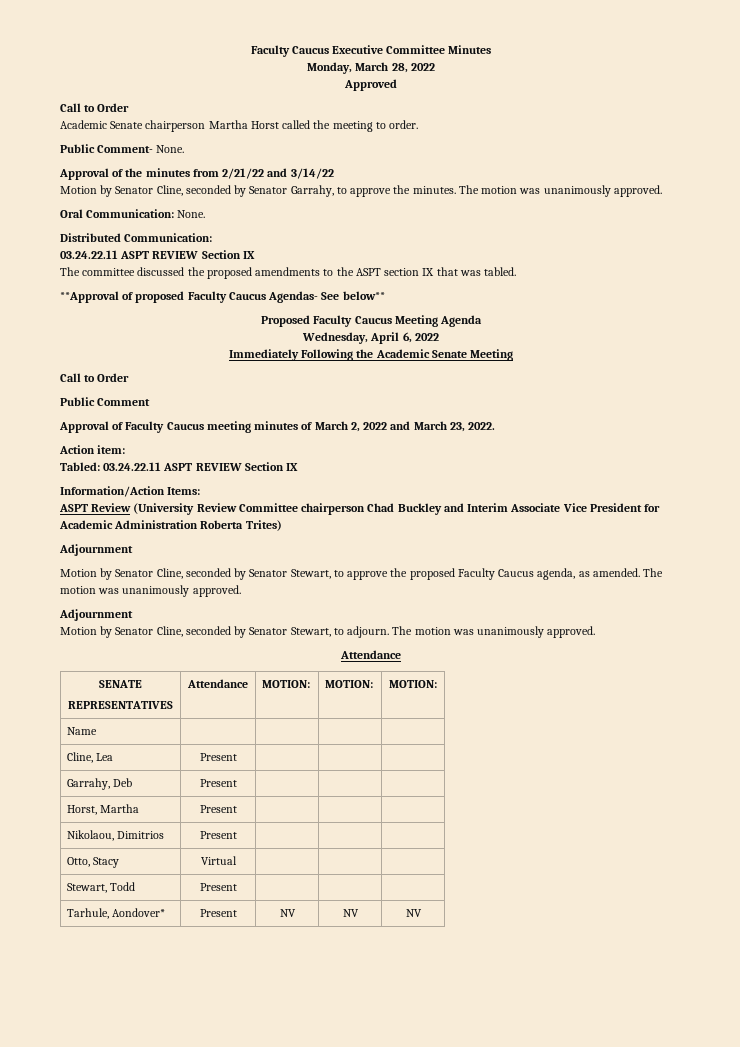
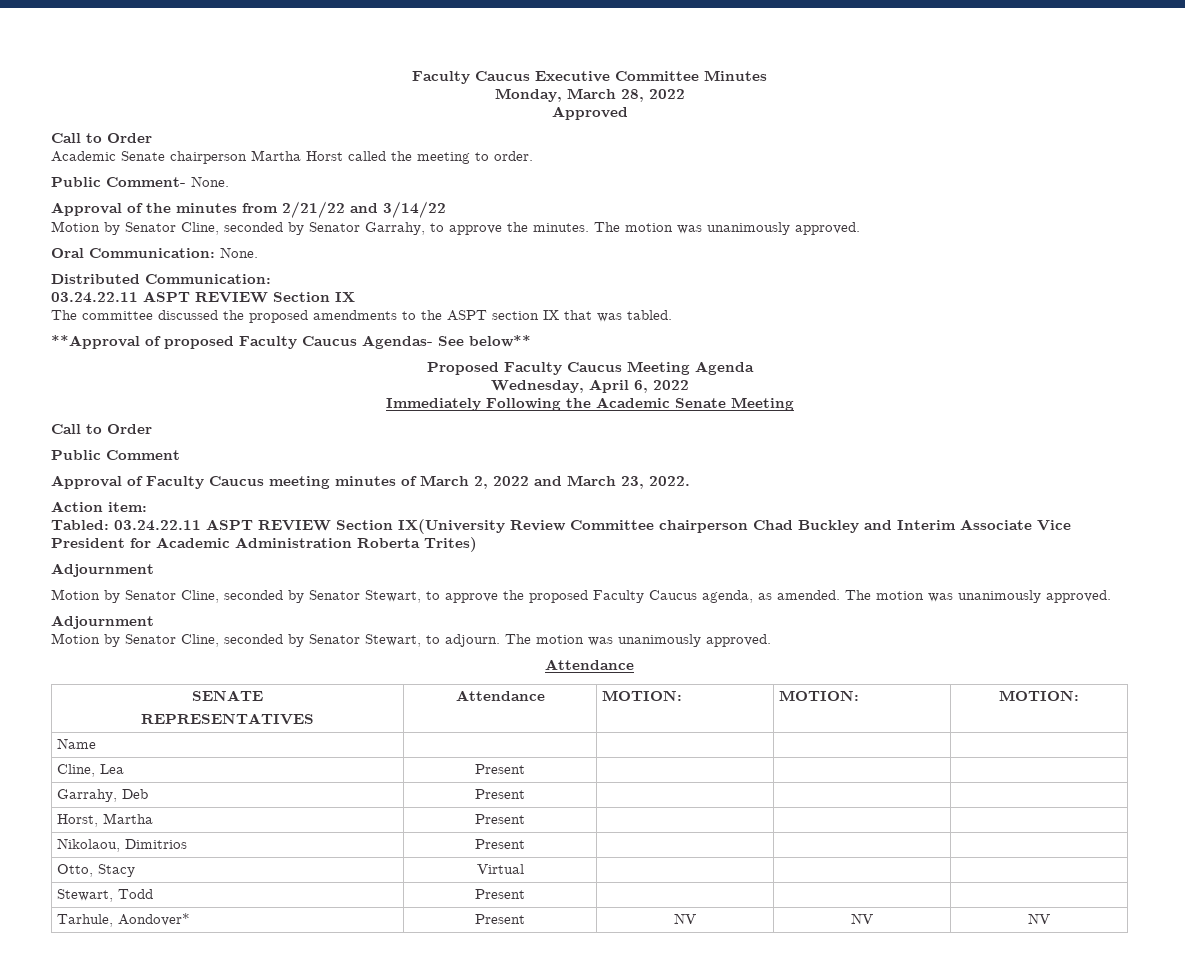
[286,463,299,471] [60,486,201,497] [59,503,195,515] IX // Information/Action Items: // ASPT Review (University -> [398,519,505,534] IX(University

